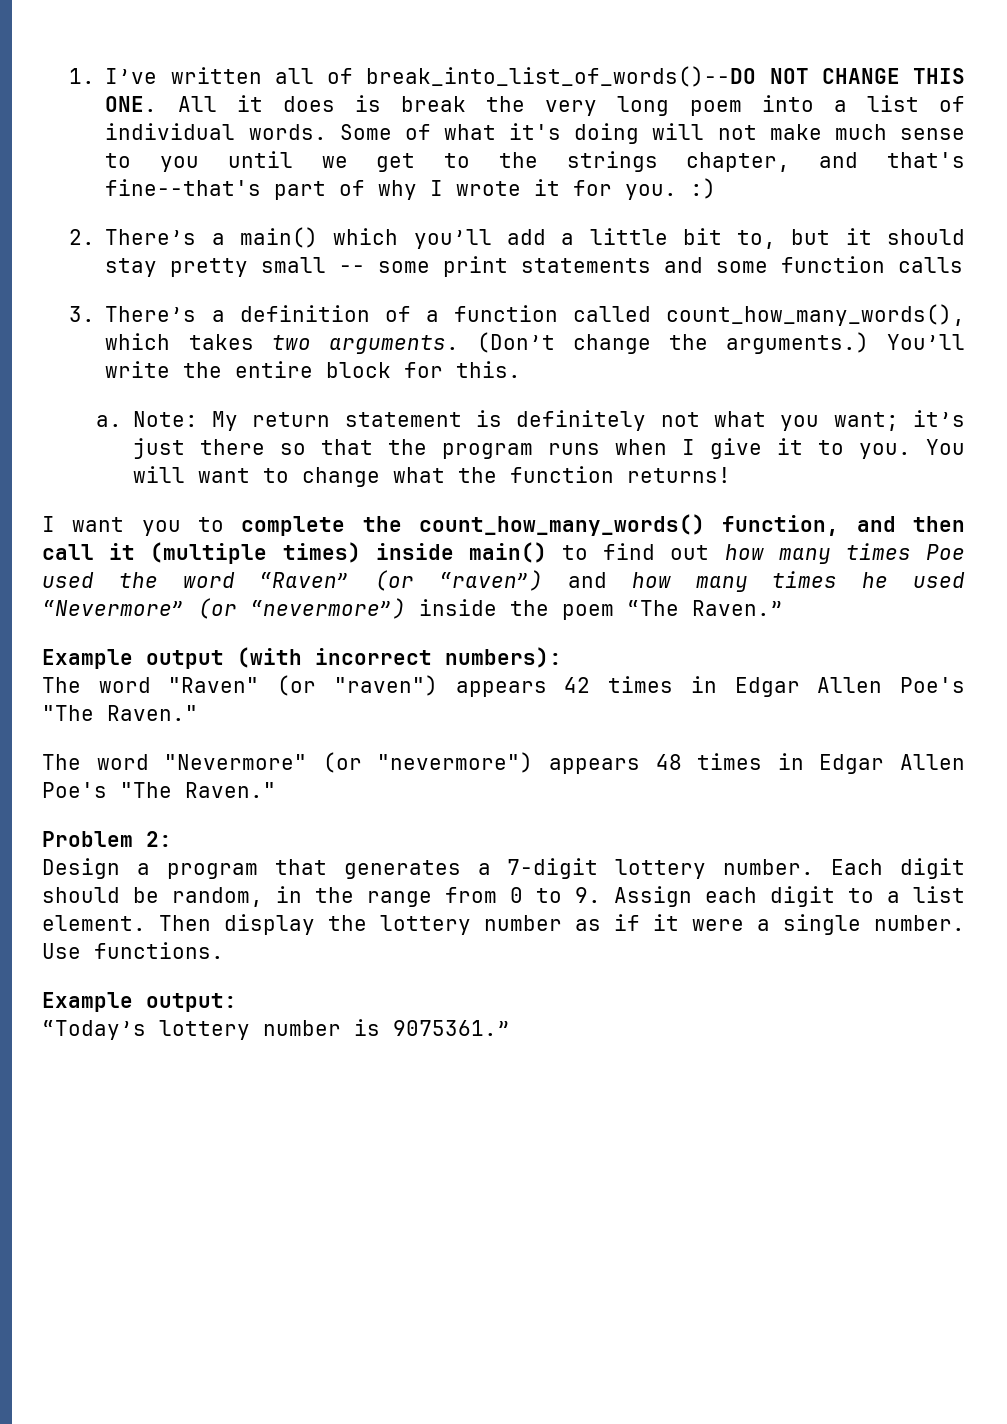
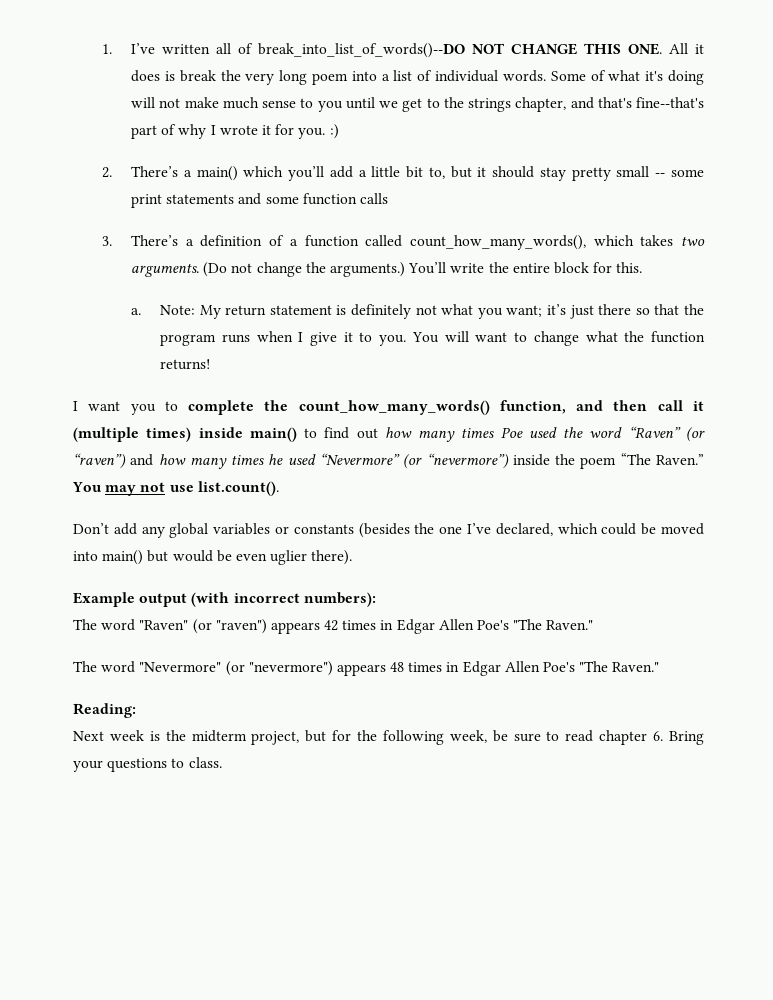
[476,332,555,353] (Don’t -> [203,262,253,277] (Do not
(783, 608) none -> [72,481,279,496] [73,523,704,538] [73,550,353,565] You may not use list.count(). // Don’t add any global variables or constants (besides the one I’ve declared, which could be moved into main() but would be even uglier there).
[42,831,172,847] [42,858,965,879] [42,886,965,907] [42,914,965,935] [42,942,224,959] [42,992,237,1012] [42,1019,510,1040] Problem 2: // Design a program that generates a 7-digit lottery number. Each digit should be random, in the range from 0 to 9. Assign each digit to a list element. Then display the lottery number as if it were a single number. Use functions. // Example output: // “Today’s lottery number is 9075361.” -> [73,703,136,718] [73,730,704,745] [73,757,222,772] Reading: // Next week is the midterm project, but for the following week, be sure to read chapter 6. Bring your questions to class.

